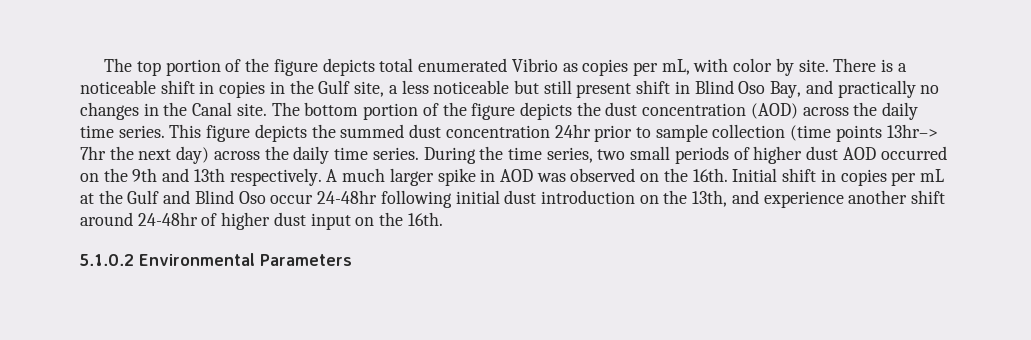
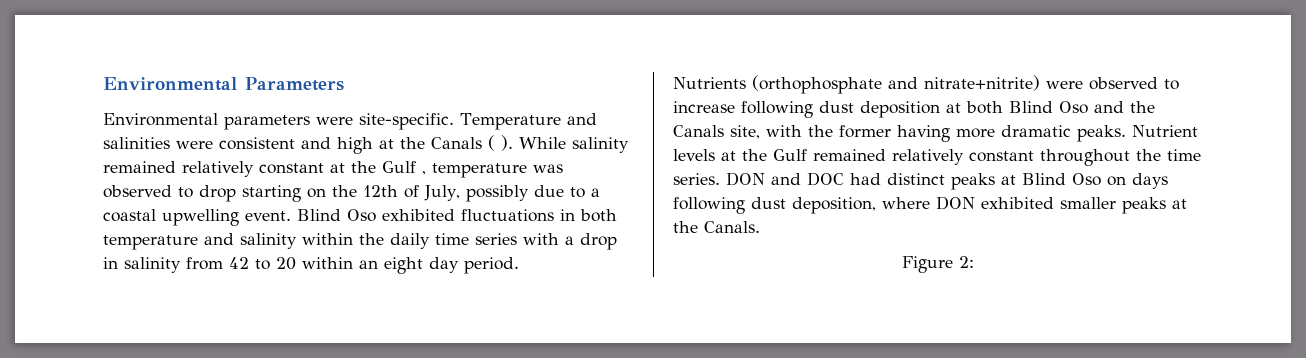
[104,58,907,76] [80,80,940,98] [80,102,919,120] [80,124,938,142] [80,146,947,164] [80,168,944,186] [80,190,946,208] [80,212,443,230] [80,253,352,266] The top portion of the figure depicts total enumerated Vibrio as copies per mL, with color by site. There is a noticeable shift in copies in the Gulf site, a less noticeable but still present shift in Blind Oso Bay, and practically no changes in the Canal site. The bottom portion of the figure depicts the dust concentration (AOD) across the daily time series. This figure depicts the summed dust concentration 24hr prior to sample collection (time points 13hr–> 7hr the next day) across the daily time series. During the time series, two small periods of higher dust AOD occurred on the 9th and 13th respectively. A much larger spike in AOD was observed on the 16th. Initial shift in copies per mL at the Gulf and Blind Oso occur 24-48hr following initial dust introduction on the 13th, and experience another shift around 24-48hr of higher dust input on the 16th. // 5.1.0.2 Environmental Parameters -> [103,77,344,91] [103,113,597,130] [103,135,629,154] [103,161,563,178] [103,185,600,202] [103,209,617,226] [103,233,617,250] [103,257,519,274] [673,75,1179,94] [673,101,1155,118] [673,125,1198,142] [673,149,1201,166] [673,172,1168,190] [673,196,1187,214] [673,221,760,233] [902,256,974,273] Environmental Parameters // Environmental parameters were site-specific. Temperature and salinities were consistent and high at the Canals ( ). While salinity remained relatively constant at the Gulf , temperature was observed to drop starting on the 12th of July, possibly due to a coastal upwelling event. Blind Oso exhibited fluctuations in both temperature and salinity within the daily time series with a drop in salinity from 42 to 20 within an eight day period. // Nutrients (orthophosphate and nitrate+nitrite) were observed to increase following dust deposition at both Blind Oso and the Canals site, with the former having more dramatic peaks. Nutrient levels at the Gulf remained relatively constant throughout the time series. DON and DOC had distinct peaks at Blind Oso on days following dust deposition, where DON exhibited smaller peaks at the Canals. // Figure 2:

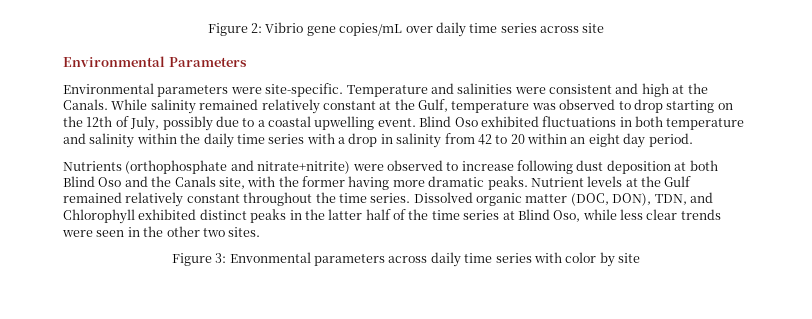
(103, 84) none -> [207,22,605,37] Figure 2: Vibrio gene copies/mL over daily time series across site //
[431,135,513,151] Canals ( ). -> [63,99,108,110] Canals.
[382,161,426,175] Gulf , -> [418,99,448,112] Gulf,
[726,172,1168,190] [673,196,1187,214] [673,221,760,233] [902,256,974,273] DON and DOC had distinct peaks at Blind Oso on days following dust deposition, where DON exhibited smaller peaks at the Canals. // Figure 2: -> [413,192,713,206] [63,209,721,224] [62,226,261,237] [171,252,641,267] Dissolved organic matter (DOC, DON), TDN, and Chlorophyll exhibited distinct peaks in the latter half of the time series at Blind Oso, while less clear trends were seen in the other two sites. // Figure 3: Envonmental parameters across daily time series with color by site

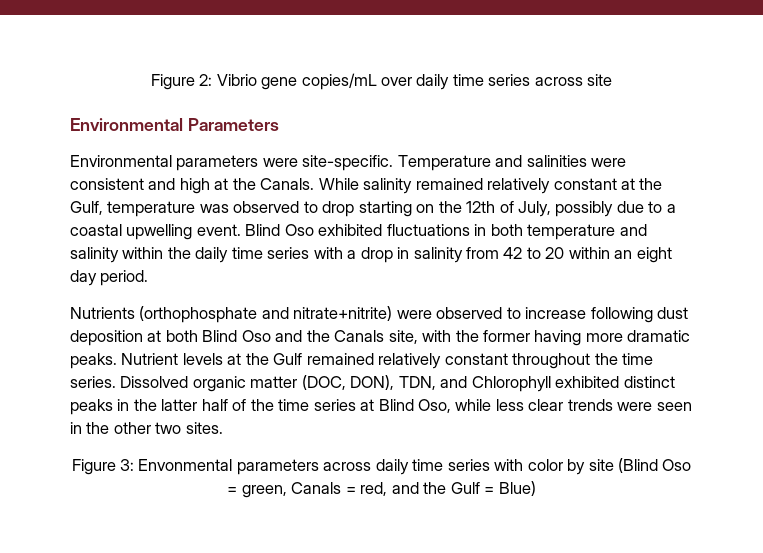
(641, 258) none -> [618,458,692,473] [227,481,536,498] (Blind Oso = green, Canals = red, and the Gulf = Blue)

